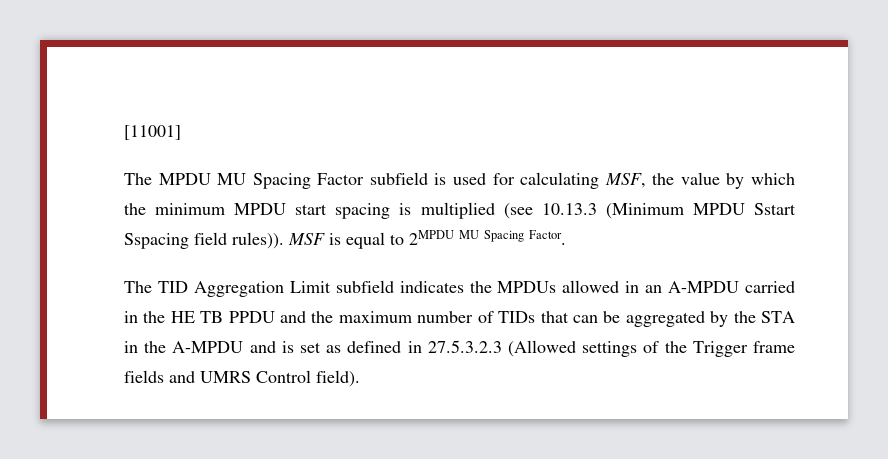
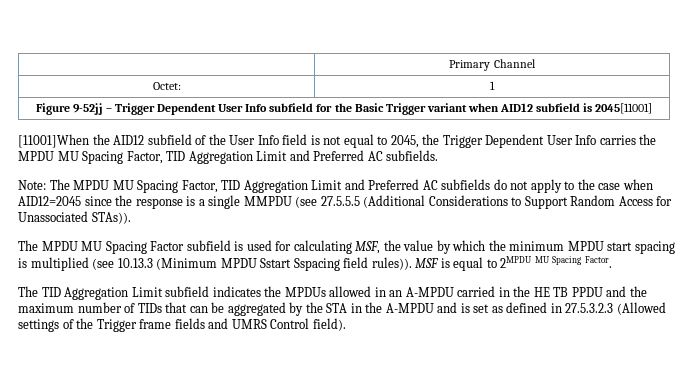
[124,125,181,140] [11001] -> [449,59,536,71] [152,82,181,90] [489,81,495,90] [35,103,653,115] [18,134,657,148] [18,150,439,164] [18,179,653,193] [18,195,673,209] [18,211,131,224] | Primary Channel // Octet: | 1 // Figure 9-52jj – Trigger Dependent User Info subfield for the Basic Trigger variant when AID12 subfield is 2045[11001] // [11001]When the AID12 subfield of the User Info field is not equal to 2045, the Trigger Dependent User Info carries the MPDU MU Spacing Factor, TID Aggregation Limit and Preferred AC subfields. // Note: The MPDU MU Spacing Factor, TID Aggregation Limit and Preferred AC subfields do not apply to the case when AID12=2045 since the response is a single MMPDU (see 27.5.5.5 (Additional Considerations to Support Random Access for Unassociated STAs)).

